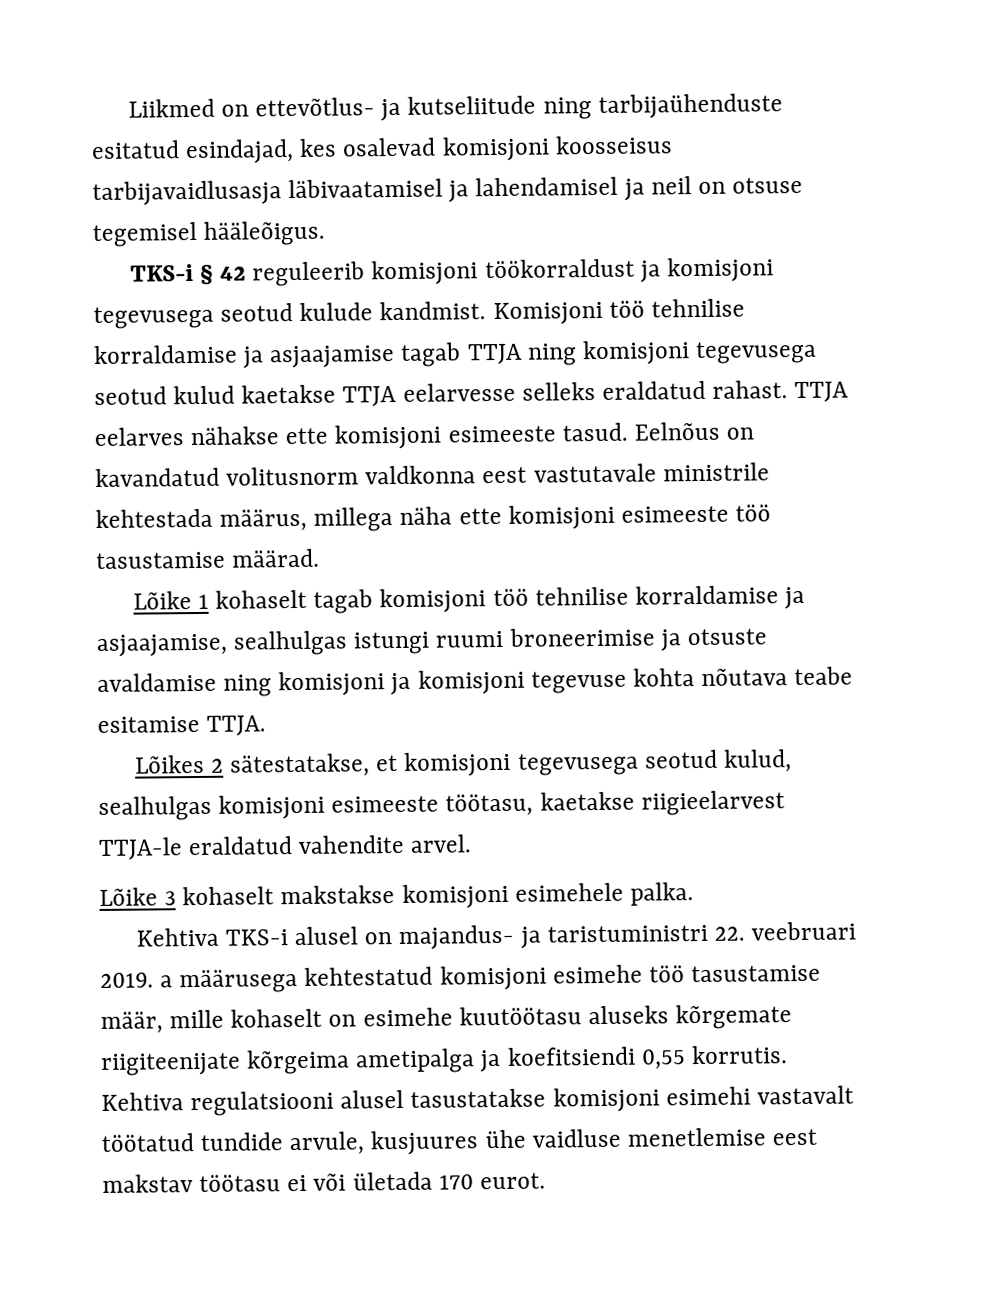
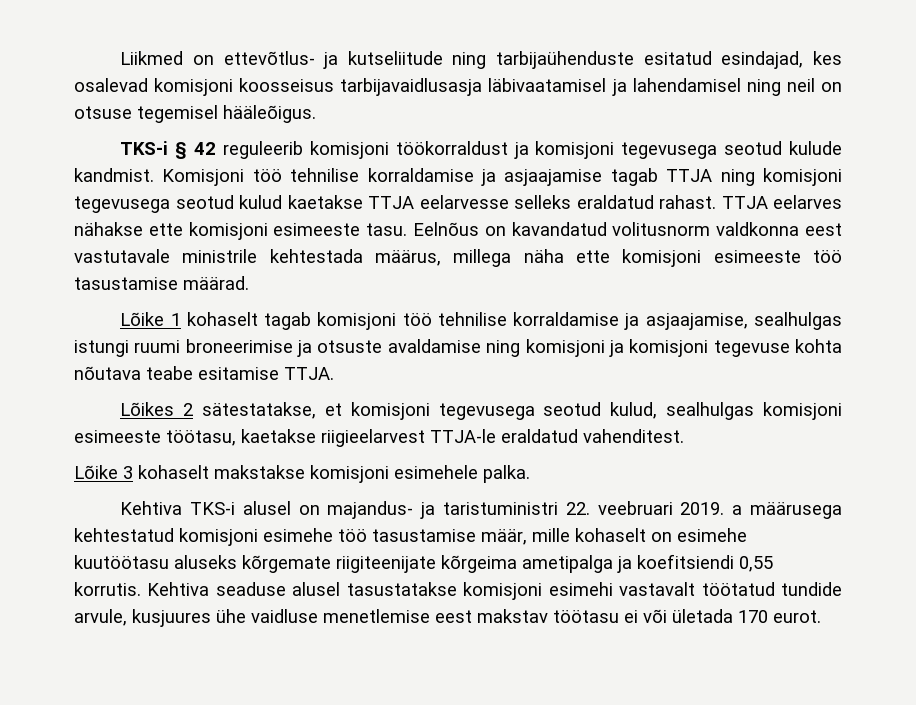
[623,178,645,201] ja -> [746,79,781,96] ning
[561,422,628,442] tasud. -> [366,223,408,236] tasu.
[298,834,473,854] vahendite arvel. -> [583,429,684,443] vahenditest.
[190,1090,335,1117] regulatsiooni -> [215,582,286,596] seaduse

